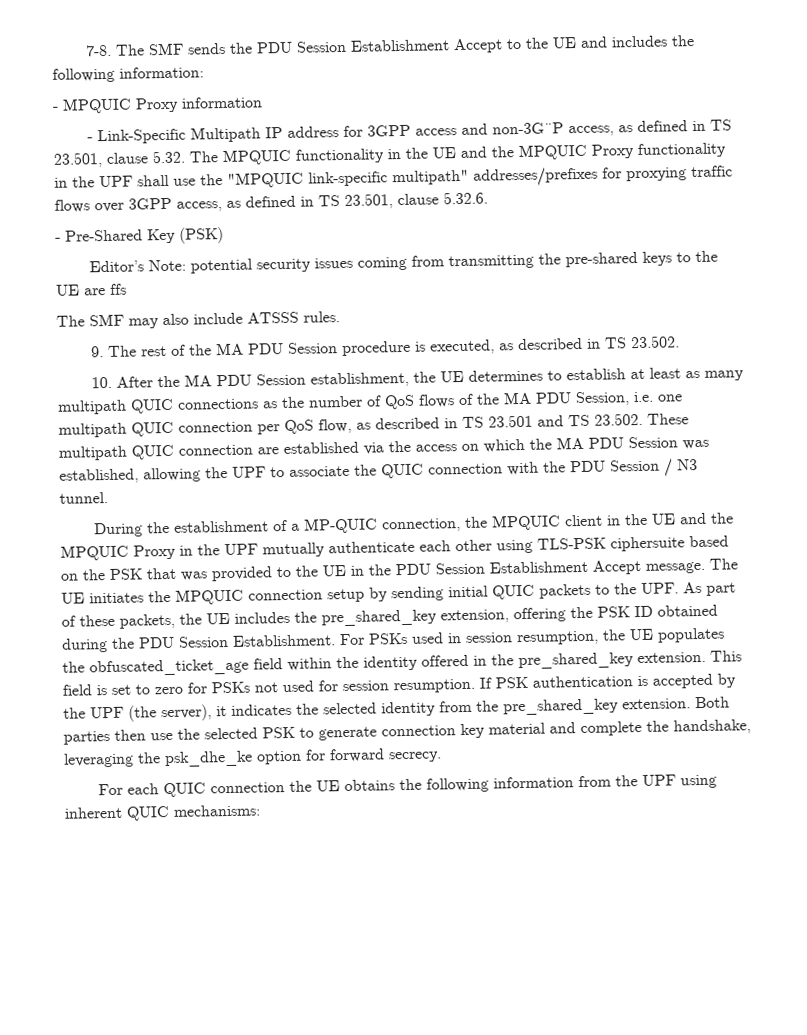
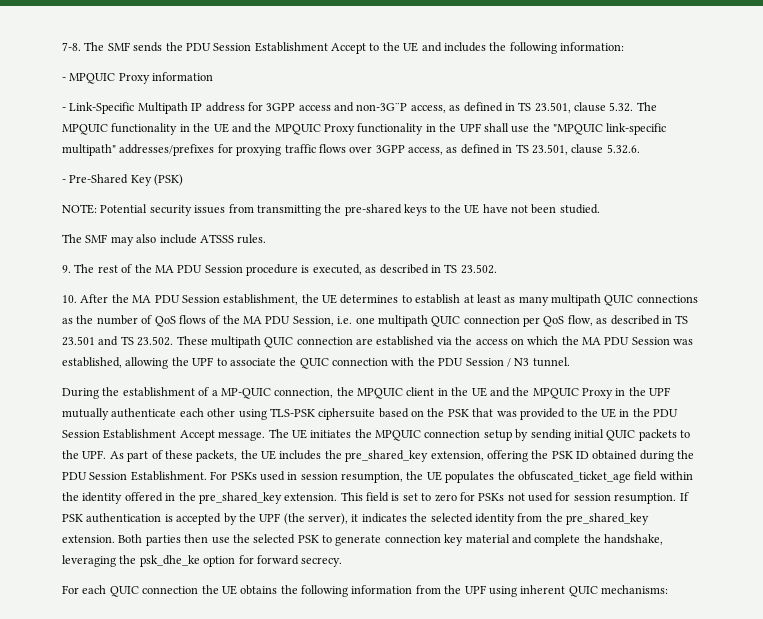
[88,258,253,274] Editor’s Note: potential -> [62,204,148,214] NOTE: Potential
[356,256,407,271] coming -> (226, 209) none
[84,283,127,296] are ffs -> [482,204,600,214] have not been studied.

